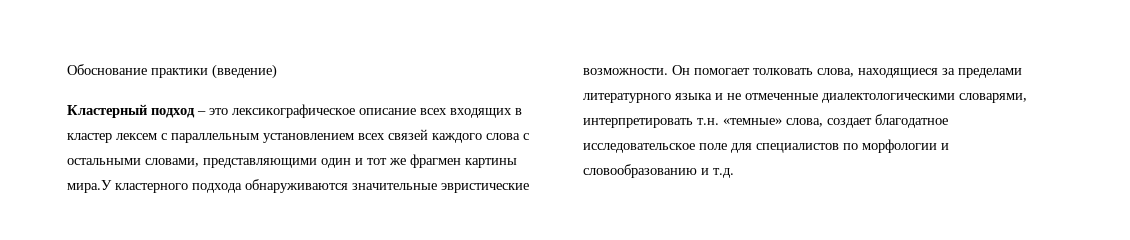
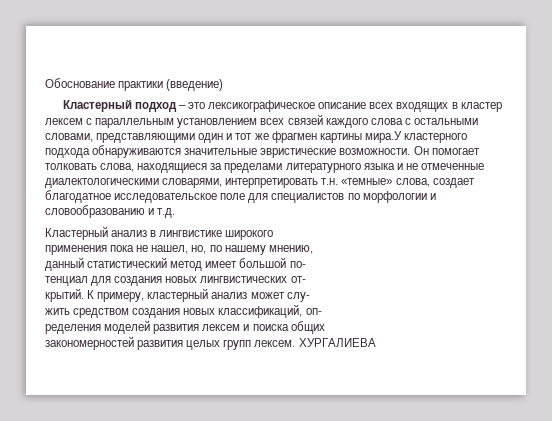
(734, 173) none -> [45,226,274,240] [45,245,313,255] [45,257,306,271] [45,276,306,286] [45,288,310,302] [45,304,322,318] [45,320,325,334] [45,336,376,350] // Кластерный анализ в лингвистике широкого // применения пока не нашел, но, по нашему мнению, // данный статистический метод имеет большой по- // тенциал для создания новых лингвистических от- // крытий. К примеру, кластерный анализ может слу- // жить средством создания новых классификаций, оп- // ределения моделей развития лексем и поиска общих // закономерностей развития целых групп лексем. ХУРГАЛИЕВА

